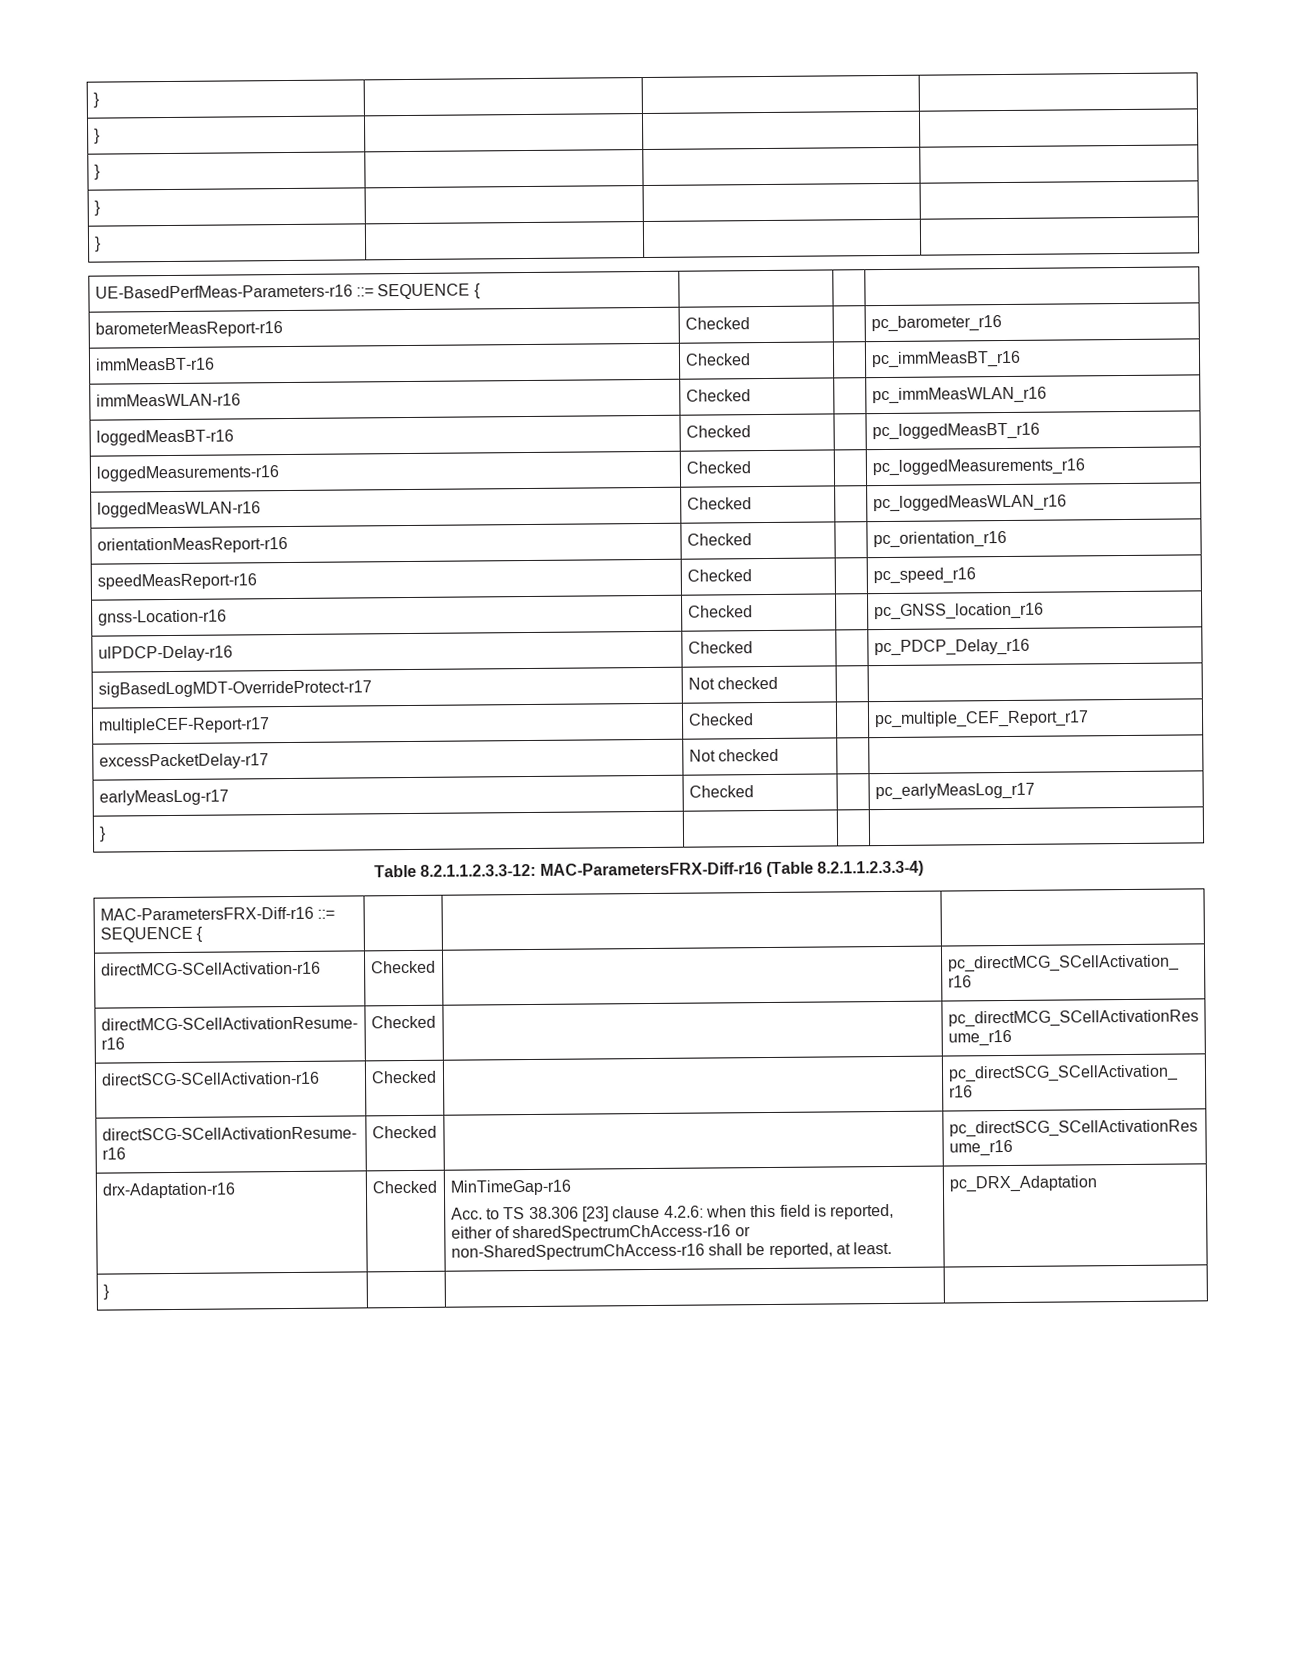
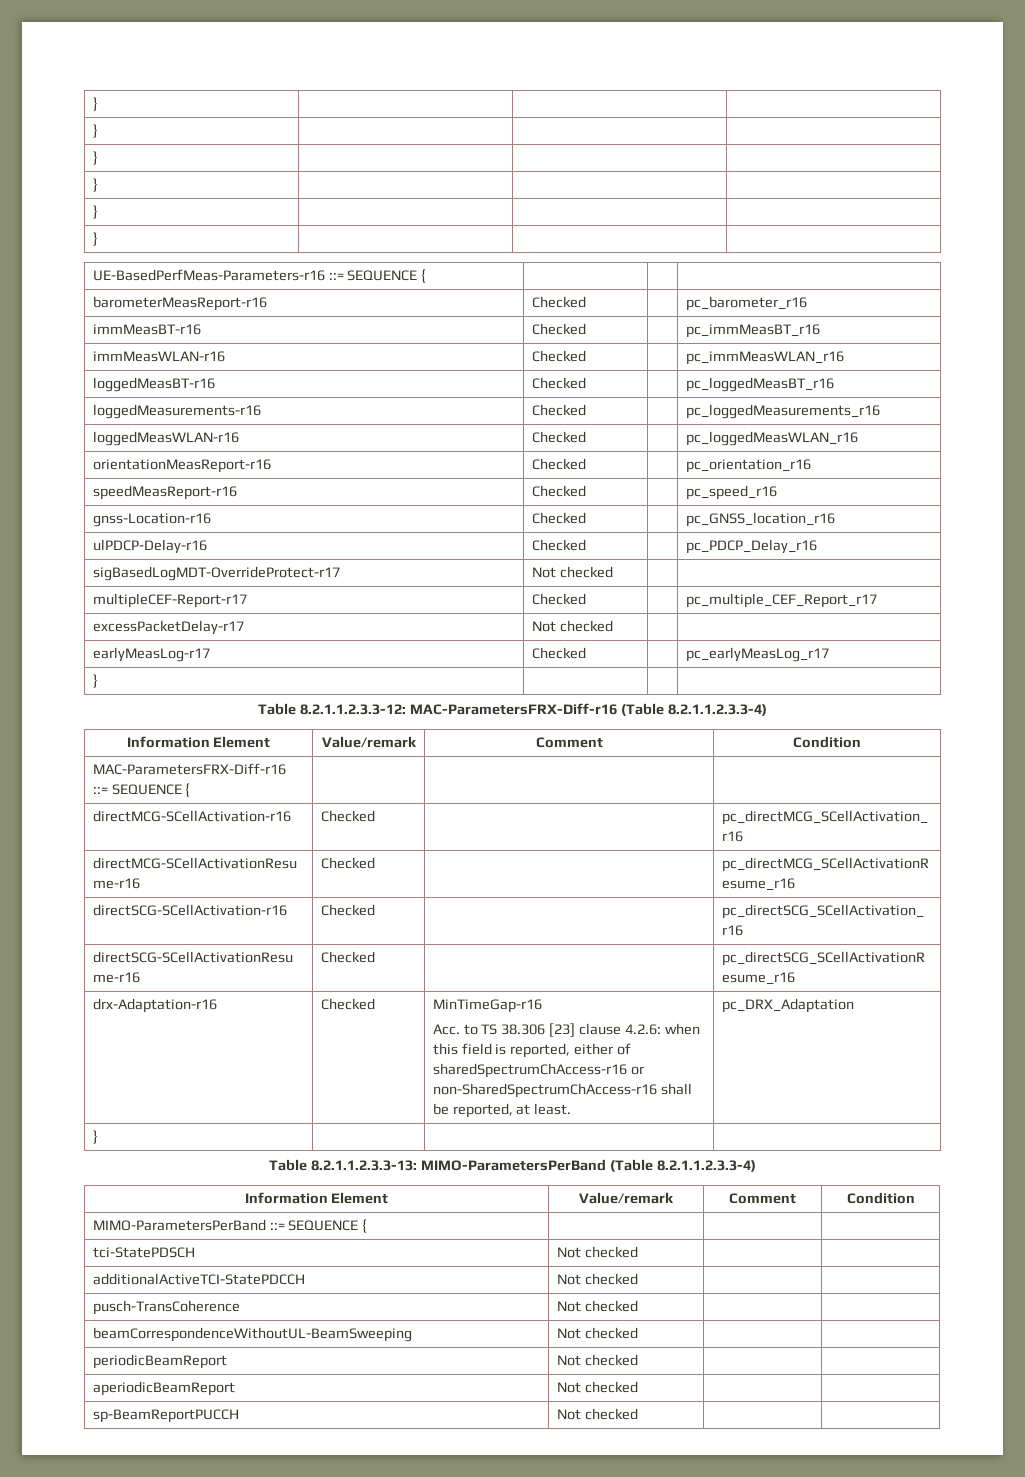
[92,92,100,108] [93,128,101,144] [93,164,101,180] [93,200,101,216] [93,236,102,252] } | | | // } | | | // } | | | // } | | | // } | | | -> [92,97,98,111] [92,124,98,138] [92,151,98,165] [92,178,98,192] [92,205,98,219] [92,232,98,246] } | | | // } | | | // } | | | // } | | | // } | | | // } | | |
(925, 868) none -> [126,736,271,748] [321,736,417,748] [535,737,603,748] [793,736,861,748] // Information Element | Value/remark | Comment | Condition
(110, 1292) none -> [269,1159,756,1172] [244,1192,389,1204] [579,1192,674,1204] [729,1193,796,1204] [846,1192,915,1204] [92,1219,368,1233] [92,1247,195,1258] [556,1246,638,1258] [92,1273,305,1285] [556,1273,638,1285] [92,1300,240,1315] [556,1300,638,1312] [92,1327,412,1342] [556,1327,638,1339] [92,1354,227,1369] [556,1354,638,1366] [92,1381,235,1396] [556,1381,638,1393] [92,1409,239,1423] [556,1408,638,1420] // Table 8.2.1.1.2.3.3-13: MIMO-ParametersPerBand (Table 8.2.1.1.2.3.3-4) // Information Element | Value/remark | Comment | Condition // MIMO-ParametersPerBand ::= SEQUENCE { | | | // tci-StatePDSCH | Not checked | | // additionalActiveTCI-StatePDCCH | Not checked | | // pusch-TransCoherence | Not checked | | // beamCorrespondenceWithoutUL-BeamSweeping | Not checked | | // periodicBeamReport | Not checked | | // aperiodicBeamReport | Not checked | | // sp-BeamReportPUCCH | Not checked | |

